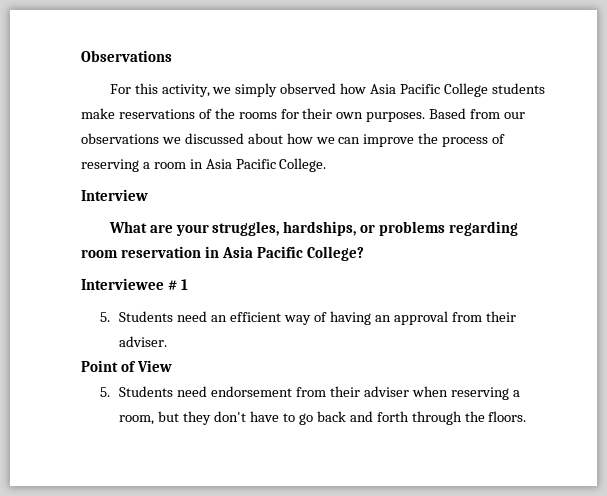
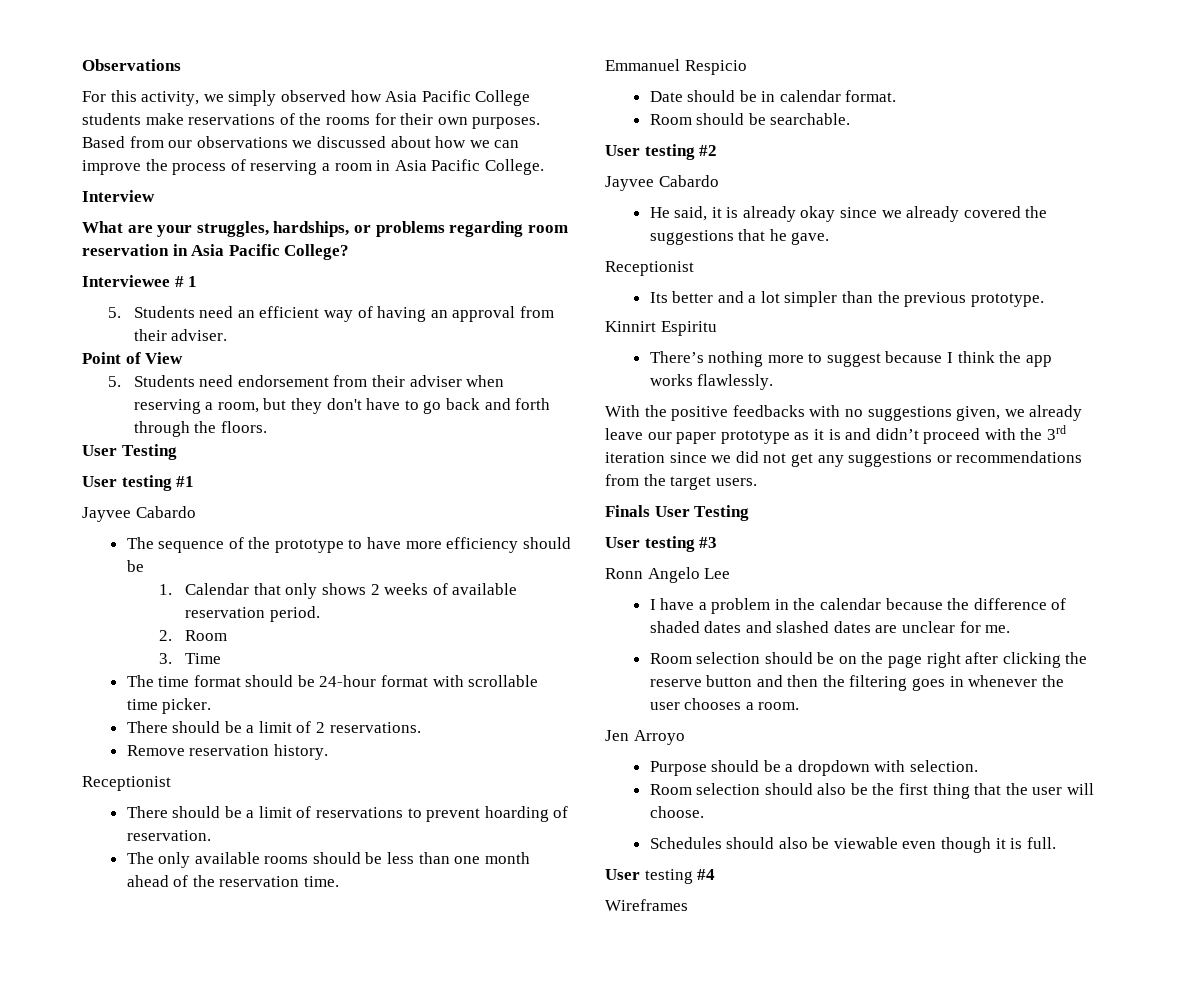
(527, 416) none -> [82,444,177,460] [82,475,195,491] [82,506,196,522] [126,537,571,553] [126,560,144,572] [159,583,518,599] [185,606,320,622] [159,630,228,641] [159,653,222,664] [126,675,539,687] [126,698,212,714] [126,721,421,733] [126,744,328,760] [82,776,171,791] [126,806,569,822] [126,830,211,841] [126,852,530,868] [126,875,339,887] [605,59,747,75] [649,90,897,102] [649,113,851,125] [605,144,718,160] [605,175,719,191] [649,206,1048,222] [649,229,830,245] [605,261,694,276] [649,291,1044,307] [605,321,717,336] [649,351,1052,367] [649,374,774,390] [605,405,1083,421] [605,425,1067,444] [605,451,1083,467] [605,474,757,490] [605,505,750,521] [605,536,718,552] [605,567,731,583] [649,598,1067,614] [649,621,1011,633] [649,652,1088,668] [649,675,1064,691] [649,698,800,710] [605,730,685,745] [649,760,979,776] [649,783,1095,799] [649,806,704,818] [649,837,1056,853] [605,869,716,884] [605,899,688,911] // User Testing // User testing #1 // Jayvee Cabardo // The sequence of the prototype to have more efficiency should be // 1. Calendar that only shows 2 weeks of available reservation period. // 2. Room // 3. Time // The time format should be 24-hour format with scrollable time picker. // There should be a limit of 2 reservations. // Remove reservation history. // Receptionist // There should be a limit of reservations to prevent hoarding of reservation. // The only available rooms should be less than one month ahead of the reservation time. // Emmanuel Respicio // Date should be in calendar format. // Room should be searchable. // User testing #2 // Jayvee Cabardo // He said, it is already okay since we already covered the suggestions that he gave. // Receptionist // Its better and a lot simpler than the previous prototype. // Kinnirt Espiritu // There’s nothing more to suggest because I think the app works flawlessly. // With the positive feedbacks with no suggestions given, we already leave our paper prototype as it is and didn’t proceed with the 3rd iteration since we did not get any suggestions or recommendations from the target users. // Finals User Testing // User testing #3 // Ronn Angelo Lee // I have a problem in the calendar because the difference of shaded dates and slashed dates are unclear for me. // Room selection should be on the page right after clicking the reserve button and then the filtering goes in whenever the user chooses a room. // Jen Arroyo // Purpose should be a dropdown with selection. // Room selection should also be the first thing that the user will choose. // Schedules should also be viewable even though it is full. // User testing #4 // Wireframes

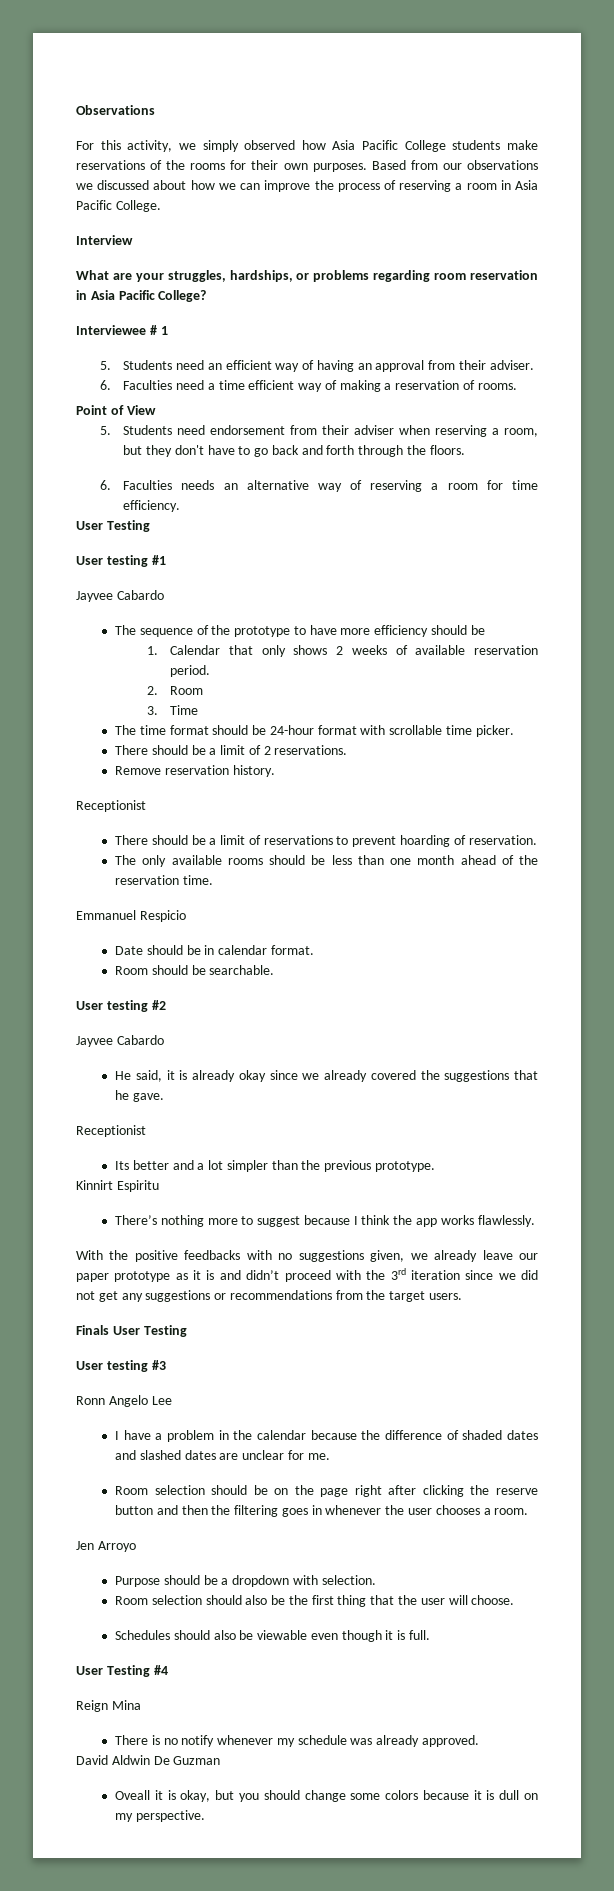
(228, 335) none -> [99,380,517,392] // 6. Faculties need a time efficient way of making a reservation of rooms.
(267, 427) none -> [99,480,538,492] [123,500,181,512] // 6. Faculties needs an alternative way of reserving a room for time efficiency.
[644,869,693,884] testing -> [106,1665,150,1677] Testing
[605,899,688,911] Wireframes -> [76,1700,141,1712] [114,1735,480,1747] [76,1755,221,1765] [114,1790,538,1802] [114,1810,205,1822] Reign Mina // There is no notify whenever my schedule was already approved. // David Aldwin De Guzman // Oveall it is okay, but you should change some colors because it is dull on my perspective.

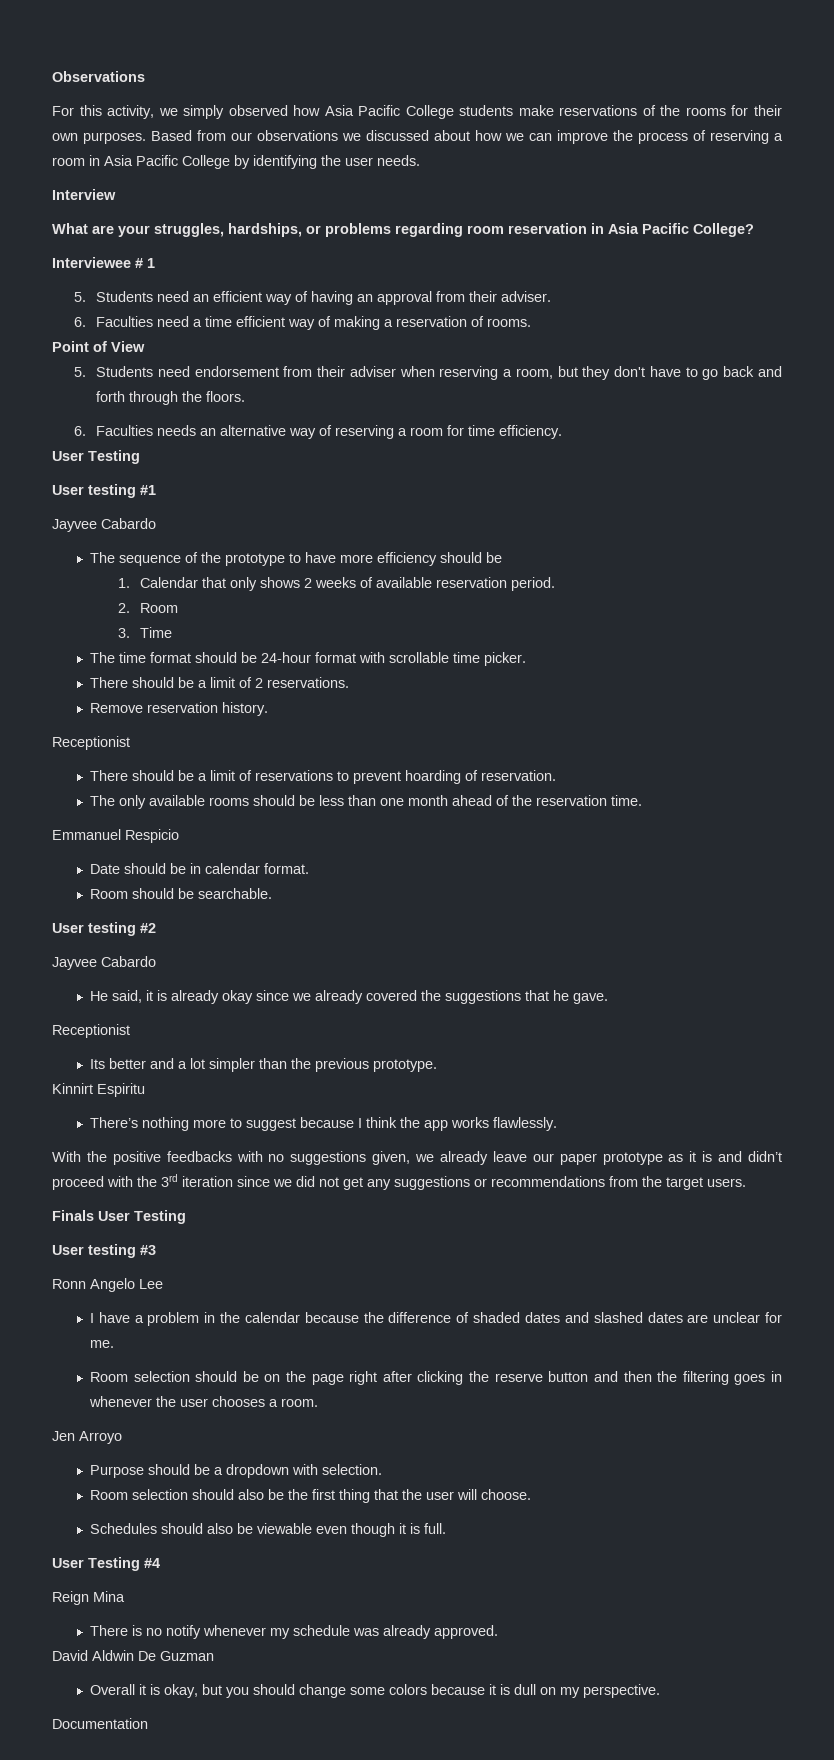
[115,200,161,212] College. -> [182,155,420,169] College by identifying the user needs.
[114,1790,150,1800] Oveall -> [89,1684,135,1695] Overall
(205, 1816) none -> [52,1718,148,1729] // Documentation

